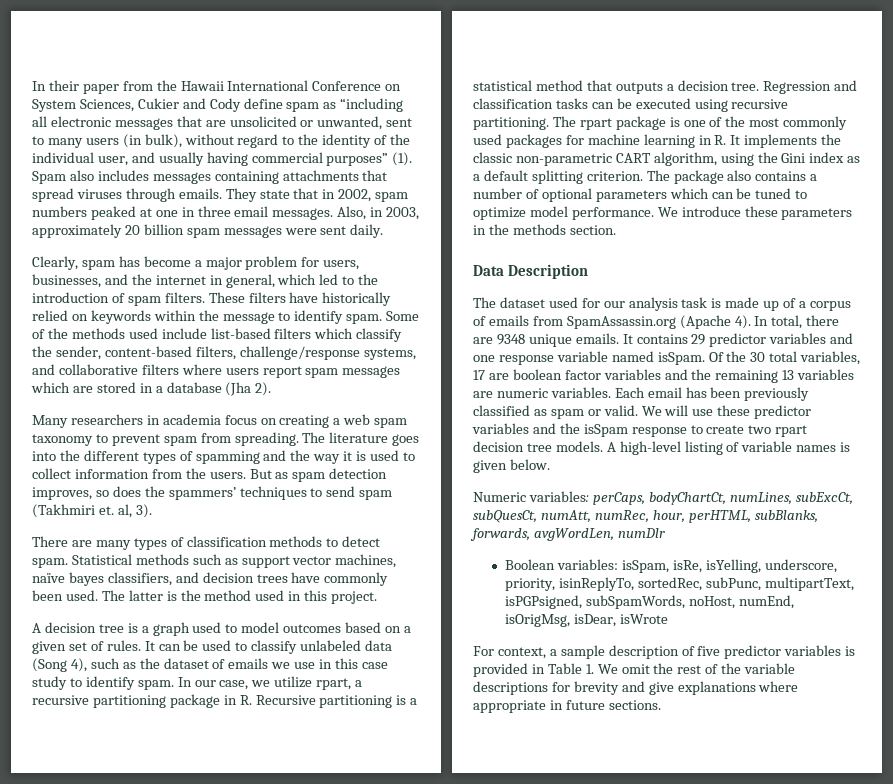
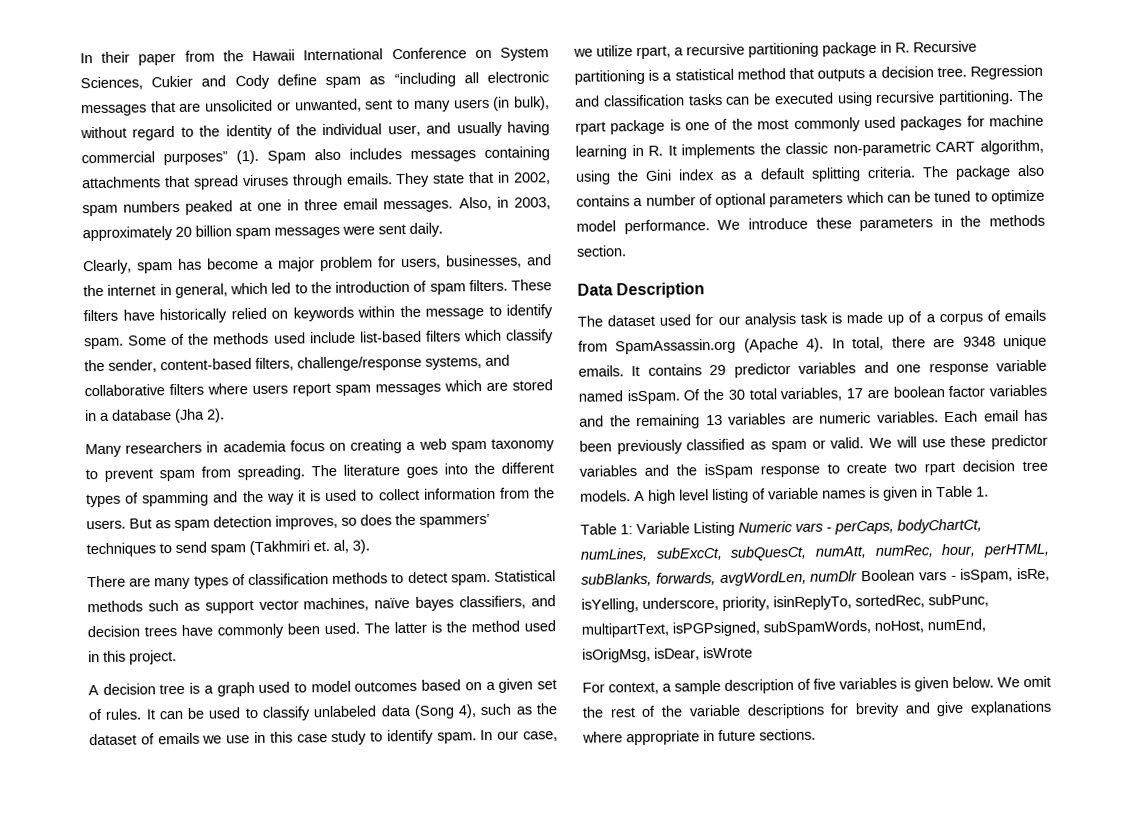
[586,171,643,181] criterion. -> [866,166,916,179] criteria.
[619,441,681,455] high-level -> [648,489,709,504] high level
[509,459,550,470] [473,491,589,502] below. // Numeric variables: -> [921,485,989,498] [580,521,832,537] in Table 1. // Table 1: Variable Listing Numeric vars -
[505,559,619,570] // Boolean variables: -> [861,569,957,582] Boolean vars -
[724,645,782,659] predictor -> (836, 684) none
[473,663,594,677] provided in Table 1. -> [914,676,994,692] given below.

